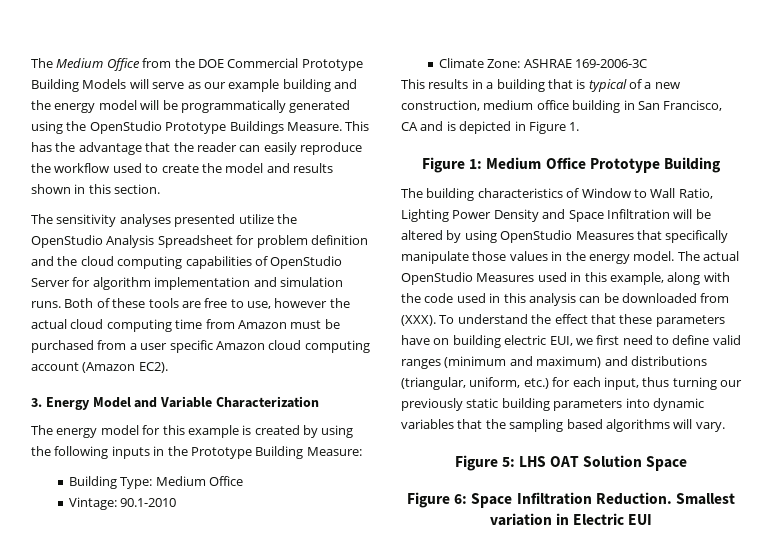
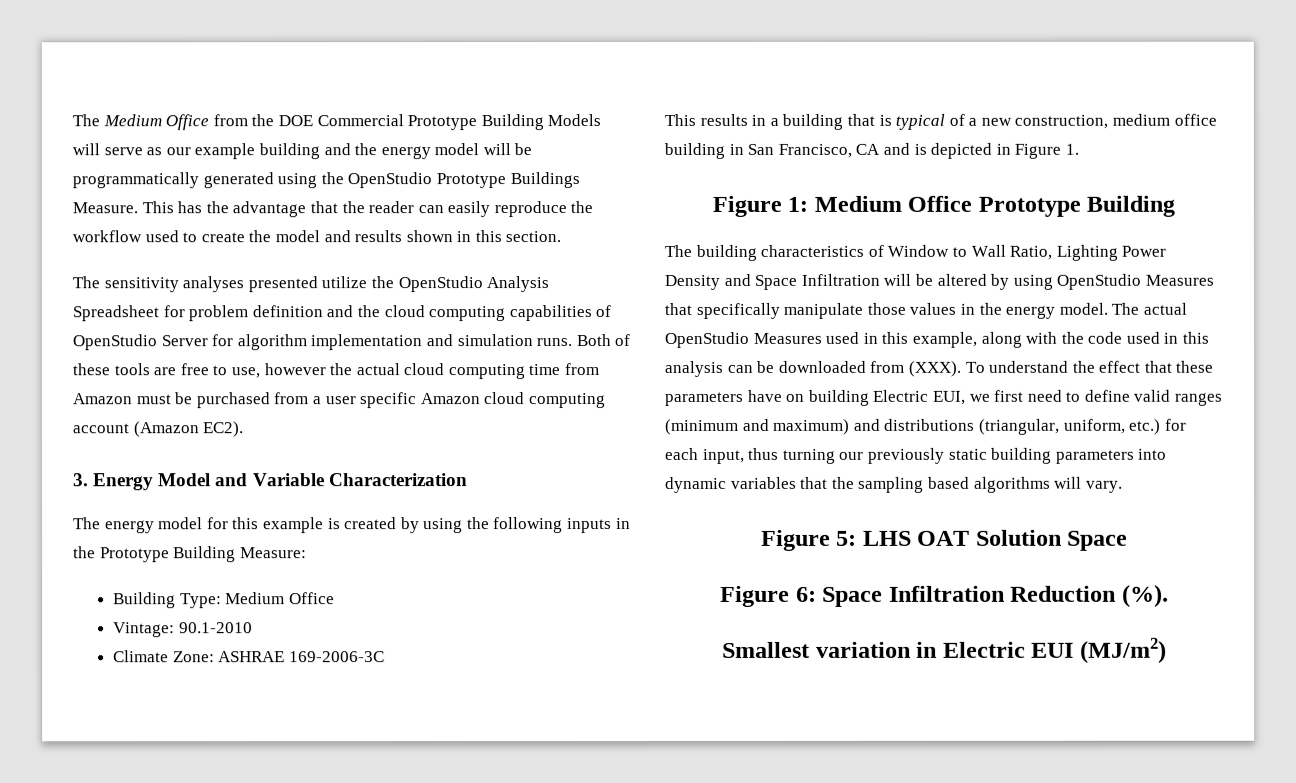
[504,335,547,345] electric -> [872,389,930,402] Electric
[595,492,672,505] Reduction. -> [1010,584,1169,608] Reduction (%). //
(653, 519) none -> [1079,637,1167,664] (MJ/m2)

